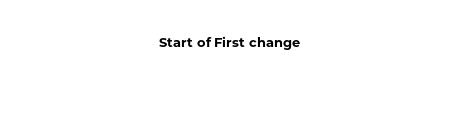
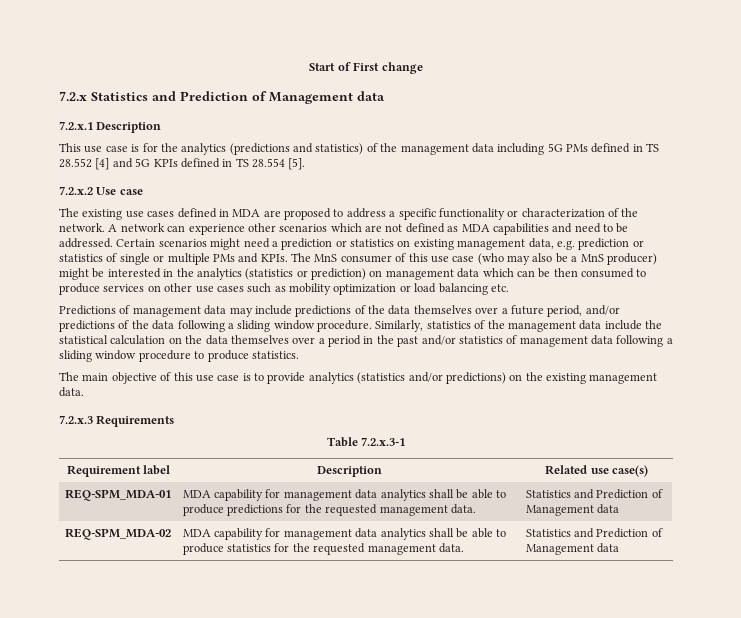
(300, 43) none -> [59,91,385,104] [59,121,162,133] [59,143,660,155] [59,158,306,170] [59,186,143,195] [59,208,639,220] [59,223,629,235] [59,238,644,250] [59,253,657,265] [59,268,647,280] [59,283,509,295] [59,305,620,317] [59,320,662,332] [59,335,673,347] [59,350,299,362] [59,372,658,384] [59,387,84,397] [59,415,175,427] [326,437,406,447] [66,465,171,477] [316,466,382,477] [545,465,648,477] [64,489,171,501] [182,489,507,501] [182,504,476,516] [525,489,663,499] [525,504,620,516] [64,528,171,540] [182,528,507,540] [182,543,464,555] [525,528,663,538] [525,543,620,555] // 7.2.x Statistics and Prediction of Management data // 7.2.x.1 Description // This use case is for the analytics (predictions and statistics) of the management data including 5G PMs defined in TS 28.552 [4] and 5G KPIs defined in TS 28.554 [5]. // 7.2.x.2 Use case // The existing use cases defined in MDA are proposed to address a specific functionality or characterization of the network. A network can experience other scenarios which are not defined as MDA capabilities and need to be addressed. Certain scenarios might need a prediction or statistics on existing management data, e.g. prediction or statistics of single or multiple PMs and KPIs. The MnS consumer of this use case (who may also be a MnS producer) might be interested in the analytics (statistics or prediction) on management data which can be then consumed to produce services on other use cases such as mobility optimization or load balancing etc. // Predictions of management data may include predictions of the data themselves over a future period, and/or predictions of the data following a sliding window procedure. Similarly, statistics of the management data include the statistical calculation on the data themselves over a period in the past and/or statistics of management data following a sliding window procedure to produce statistics. // The main objective of this use case is to provide analytics (statistics and/or predictions) on the existing management data. // 7.2.x.3 Requirements // Table 7.2.x.3-1 // Requirement label | Description | Related use case(s) // REQ-SPM_MDA-01 | MDA capability for management data analytics shall be able to produce predictions for the requested management data. | Statistics and Prediction of Management data // REQ-SPM_MDA-02 | MDA capability for management data analytics shall be able to produce statistics for the requested management data. | Statistics and Prediction of Management data

